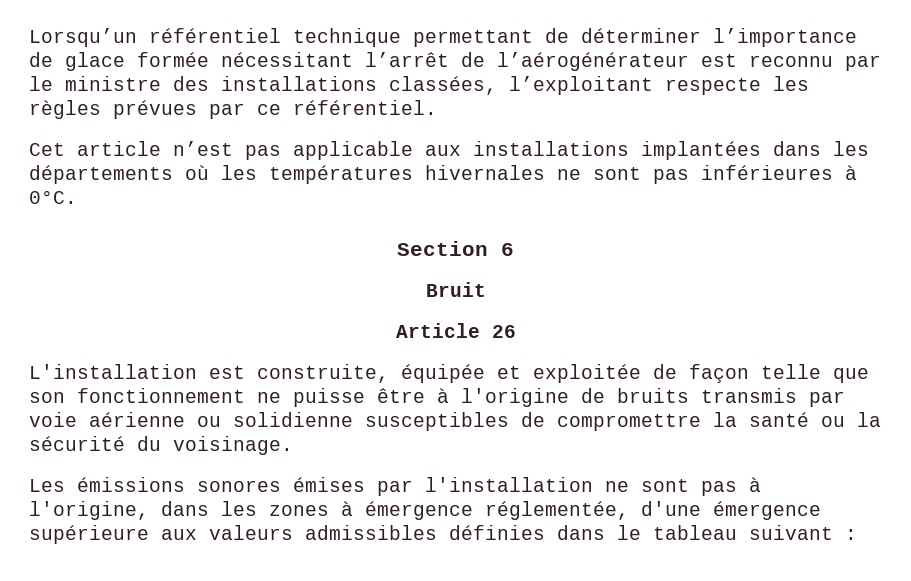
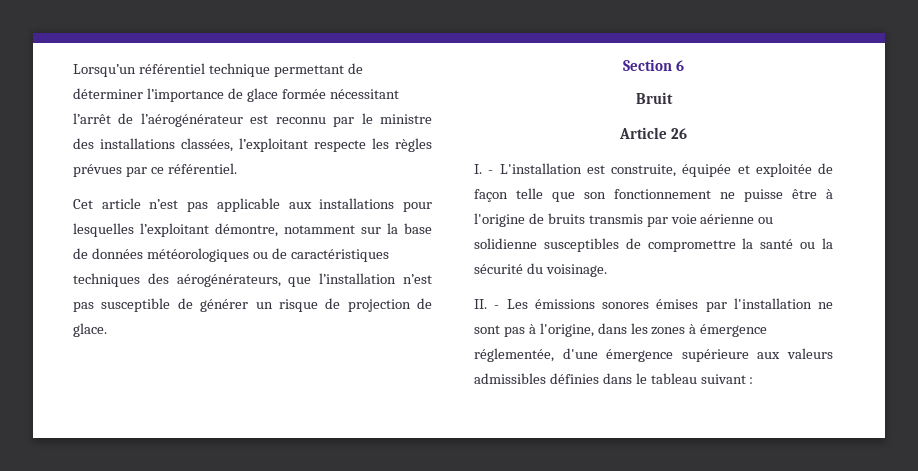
[641,141,869,160] [29,165,857,184] [29,190,77,204] implantées dans les départements où les températures hivernales ne sont pas inférieures à 0°C. -> [403,202,432,212] [73,223,432,237] [73,248,389,262] [73,273,433,287] [73,298,432,312] [73,323,107,337] pour lesquelles l’exploitant démontre, notamment sur la base de données météorologiques ou de caractéristiques techniques des aérogénérateurs, que l’installation n’est pas susceptible de générer un risque de projection de glace.
(516, 331) none -> [474,164,494,174] I. -
(293, 445) none -> [474,299,500,309] II. -

